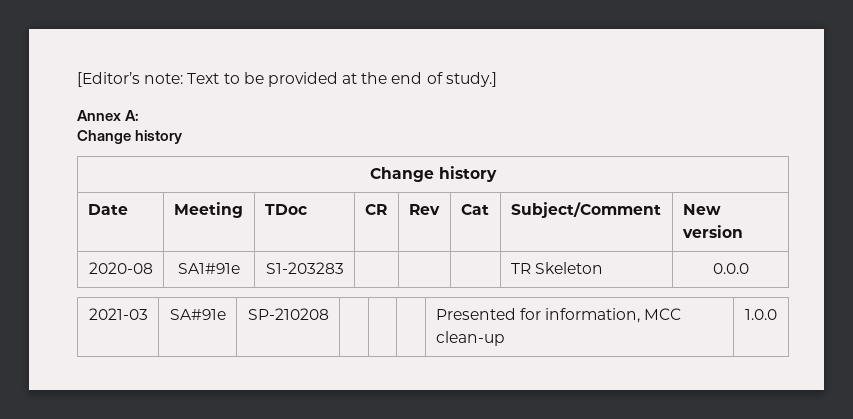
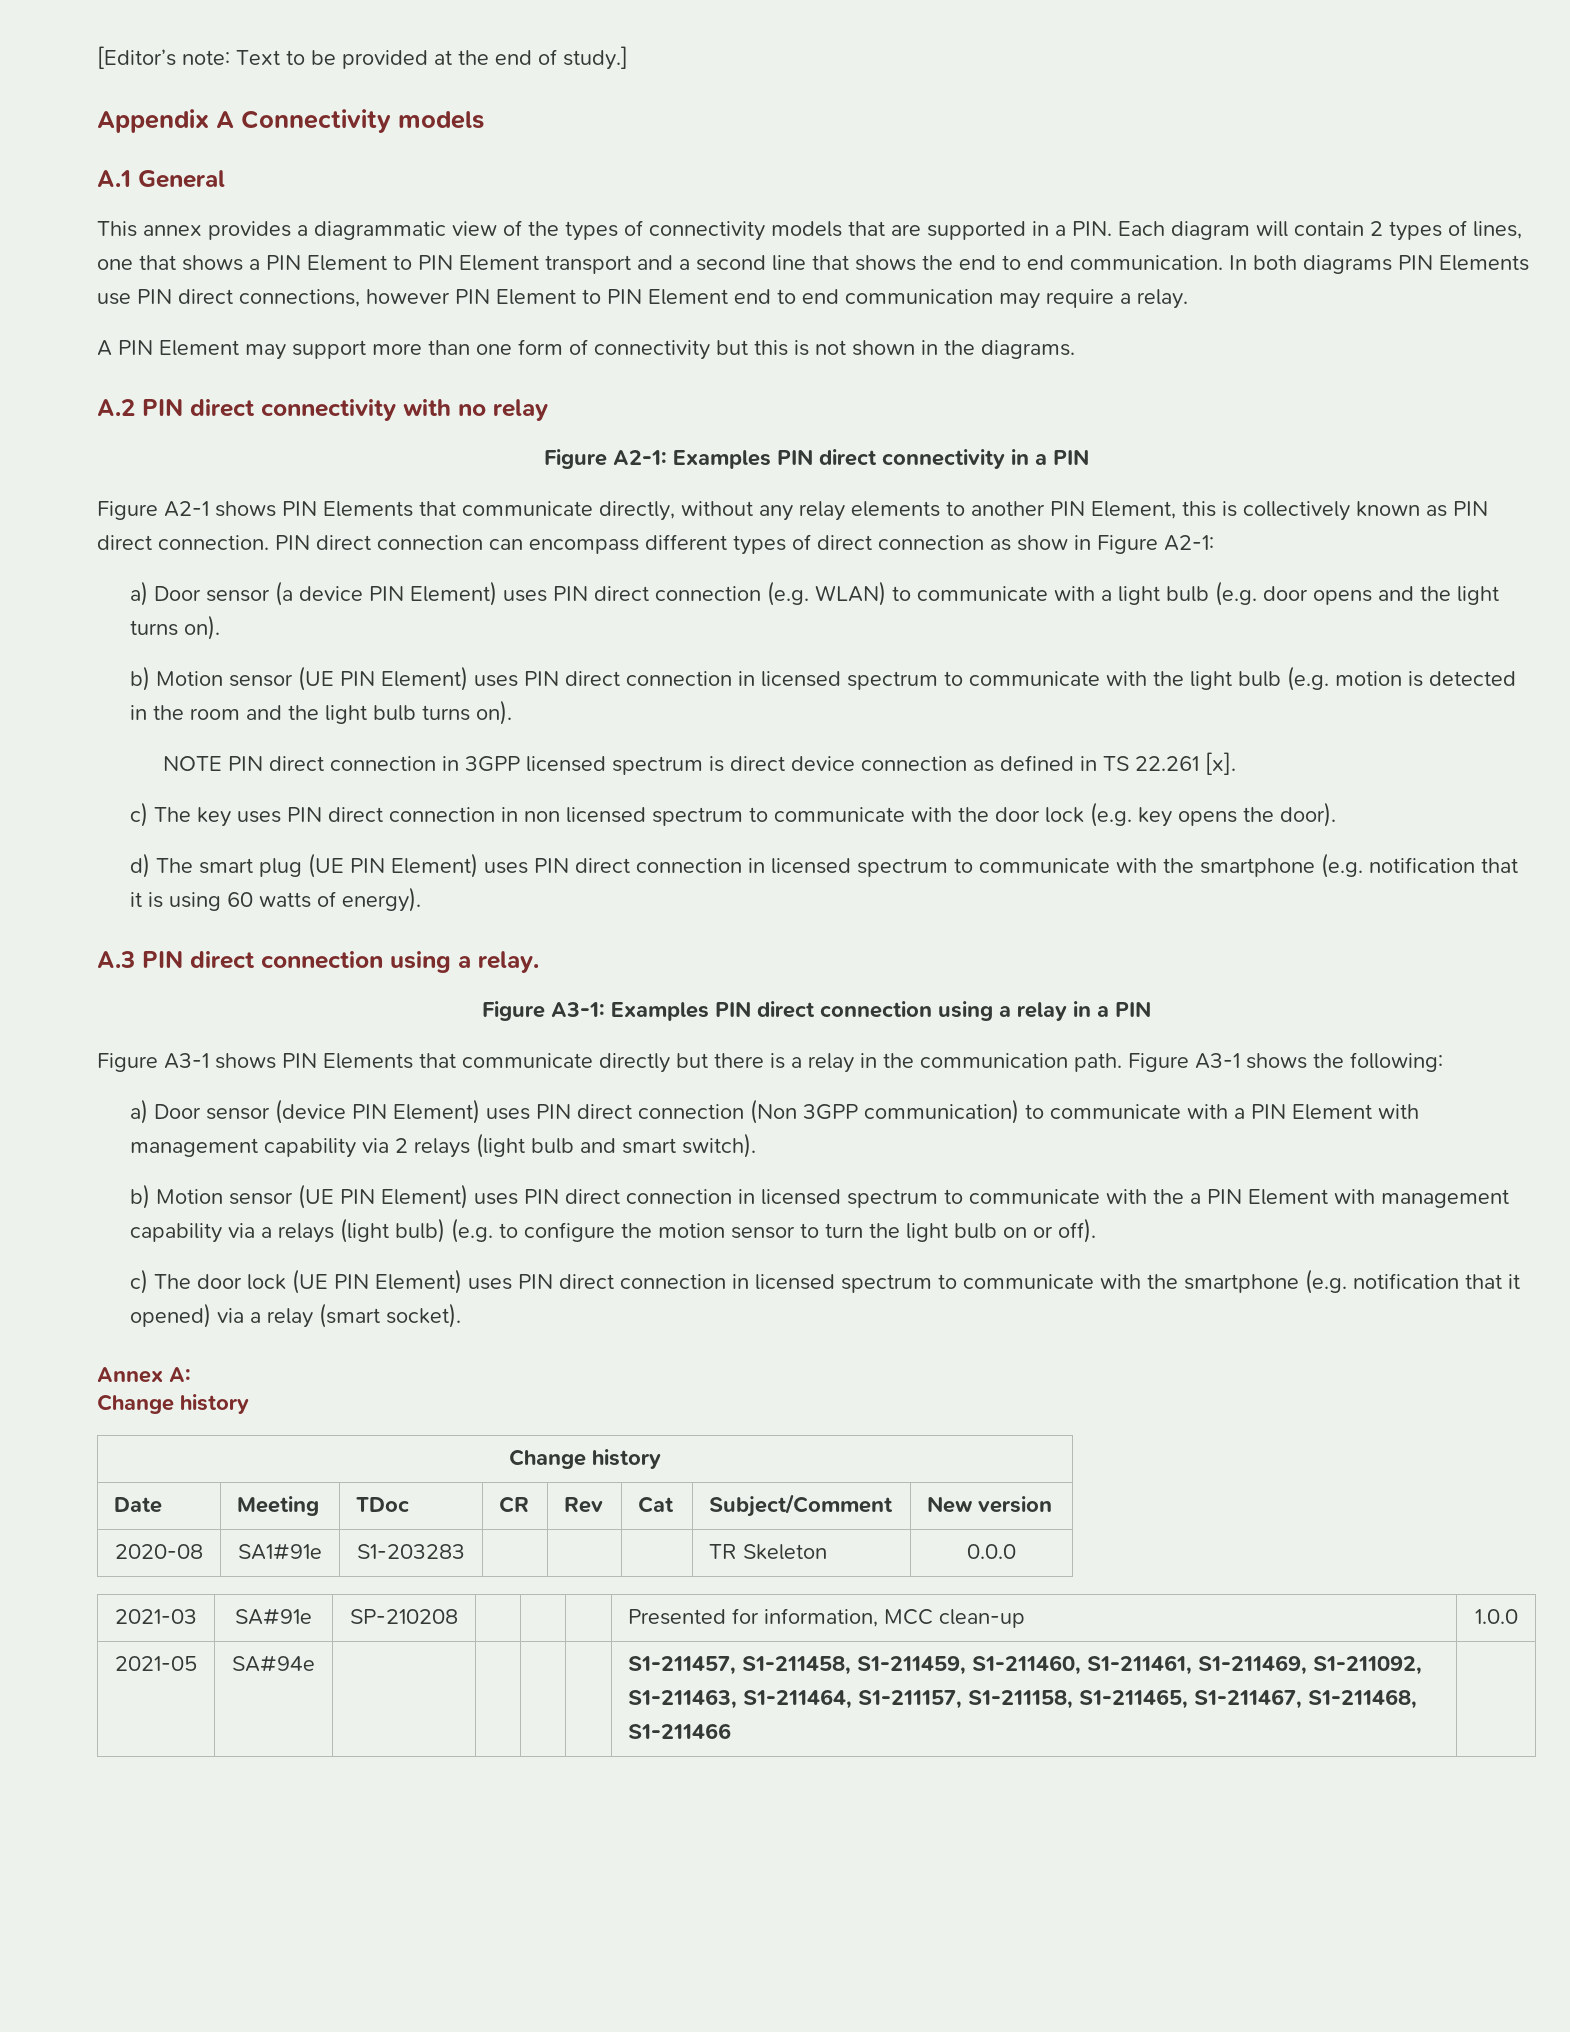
(497, 79) none -> [97,109,484,133] [97,170,225,188] [97,220,1522,241] [97,255,1529,274] [97,289,1188,309] [97,339,1075,360] [97,398,548,421] [544,449,1089,469] [97,501,1488,521] [97,534,1214,555] [130,581,1500,606] [130,615,221,640] [130,666,1517,691] [130,700,513,725] [163,752,1237,775] [130,802,1337,827] [130,853,1519,878] [130,887,422,912] [97,950,539,973] [482,1001,1151,1021] [97,1052,1443,1073] [130,1099,1420,1124] [130,1133,757,1158] [130,1184,1510,1209] [130,1218,1097,1243] [130,1269,1521,1294] [130,1303,462,1328] // Appendix A Connectivity models // A.1 General // This annex provides a diagrammatic view of the types of connectivity models that are supported in a PIN. Each diagram will contain 2 types of lines, one that shows a PIN Element to PIN Element transport and a second line that shows the end to end communication. In both diagrams PIN Elements use PIN direct connections, however PIN Element to PIN Element end to end communication may require a relay. // A PIN Element may support more than one form of connectivity but this is not shown in the diagrams. // A.2 PIN direct connectivity with no relay // Figure A2-1: Examples PIN direct connectivity in a PIN // Figure A2-1 shows PIN Elements that communicate directly, without any relay elements to another PIN Element, this is collectively known as PIN direct connection. PIN direct connection can encompass different types of direct connection as show in Figure A2-1: // a) Door sensor (a device PIN Element) uses PIN direct connection (e.g. WLAN) to communicate with a light bulb (e.g. door opens and the light turns on). // b) Motion sensor (UE PIN Element) uses PIN direct connection in licensed spectrum to communicate with the light bulb (e.g. motion is detected in the room and the light bulb turns on). // NOTE PIN direct connection in 3GPP licensed spectrum is direct device connection as defined in TS 22.261 [x]. // c) The key uses PIN direct connection in non licensed spectrum to communicate with the door lock (e.g. key opens the door). // d) The smart plug (UE PIN Element) uses PIN direct connection in licensed spectrum to communicate with the smartphone (e.g. notification that it is using 60 watts of energy). // A.3 PIN direct connection using a relay. // Figure A3-1: Examples PIN direct connection using a relay in a PIN // Figure A3-1 shows PIN Elements that communicate directly but there is a relay in the communication path. Figure A3-1 shows the following: // a) Door sensor (device PIN Element) uses PIN direct connection (Non 3GPP communication) to communicate with a PIN Element with management capability via 2 relays (light bulb and smart switch). // b) Motion sensor (UE PIN Element) uses PIN direct connection in licensed spectrum to communicate with the a PIN Element with management capability via a relays (light bulb) (e.g. to configure the motion sensor to turn the light bulb on or off). // c) The door lock (UE PIN Element) uses PIN direct connection in licensed spectrum to communicate with the smartphone (e.g. notification that it opened) via a relay (smart socket).
(777, 314) none -> [115,1656,197,1671] [232,1655,315,1672] [628,1655,1423,1675] [628,1689,1418,1709] [628,1723,732,1739] // 2021-05 | SA#94e | | | | | S1-211457, S1-211458, S1-211459, S1-211460, S1-211461, S1-211469, S1-211092, S1-211463, S1-211464, S1-211157, S1-211158, S1-211465, S1-211467, S1-211468, S1-211466 |

